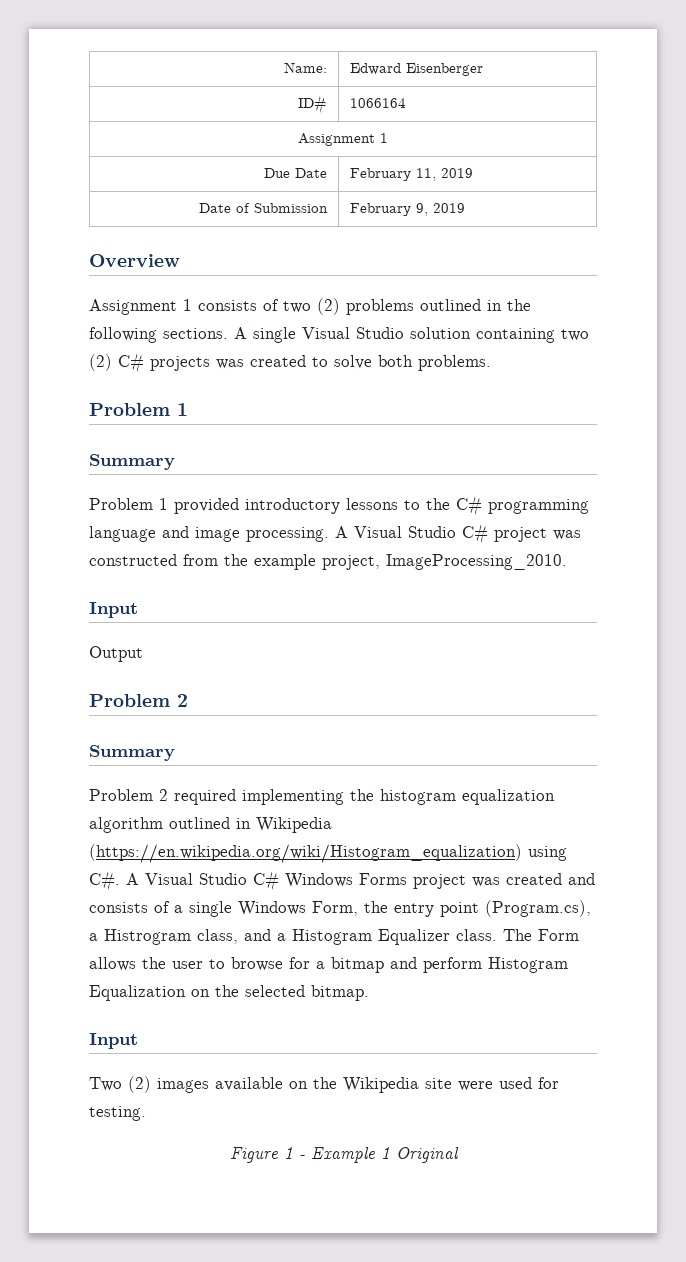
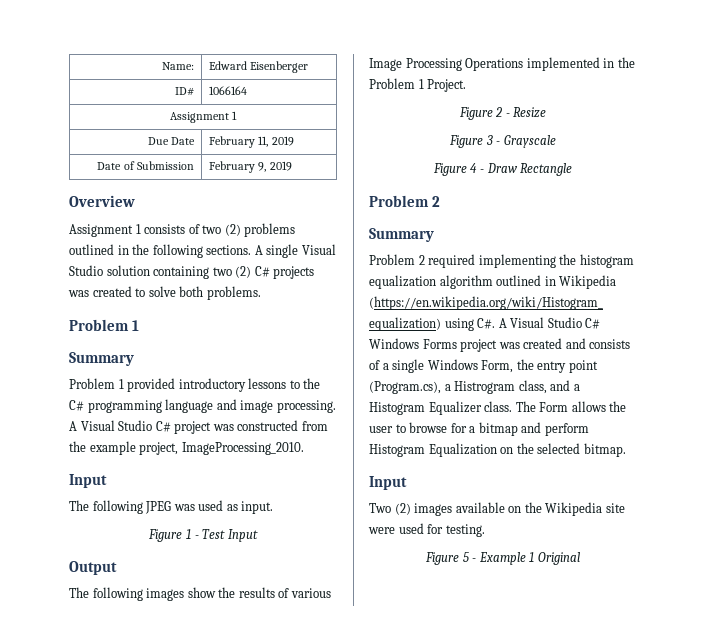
[89,646,143,662] Output -> [69,500,274,514] [148,529,258,542] [69,561,117,575] [69,587,331,601] [369,57,635,71] [369,78,467,92] [458,107,547,120] [449,135,556,148] [432,163,573,176] The following JPEG was used as input. // Figure 1 - Test Input // Output // The following images show the results of various Image Processing Operations implemented in the Problem 1 Project. // Figure 2 - Resize // Figure 3 - Grayscale // Figure 4 - Draw Rectangle
[283,1147,293,1159] 1 -> [462,552,469,562] 5

